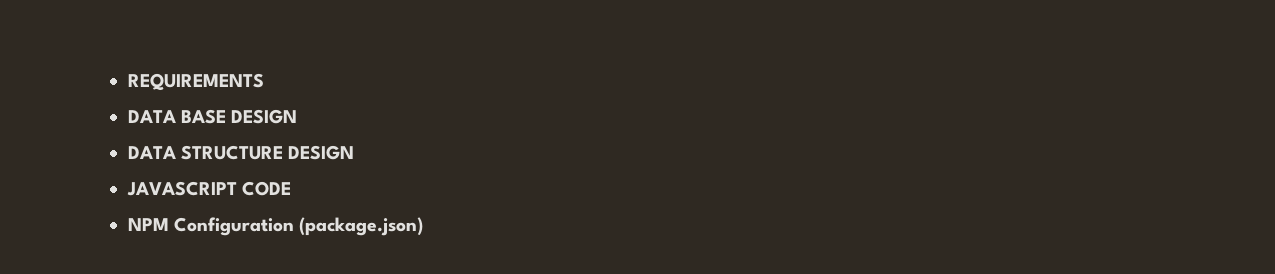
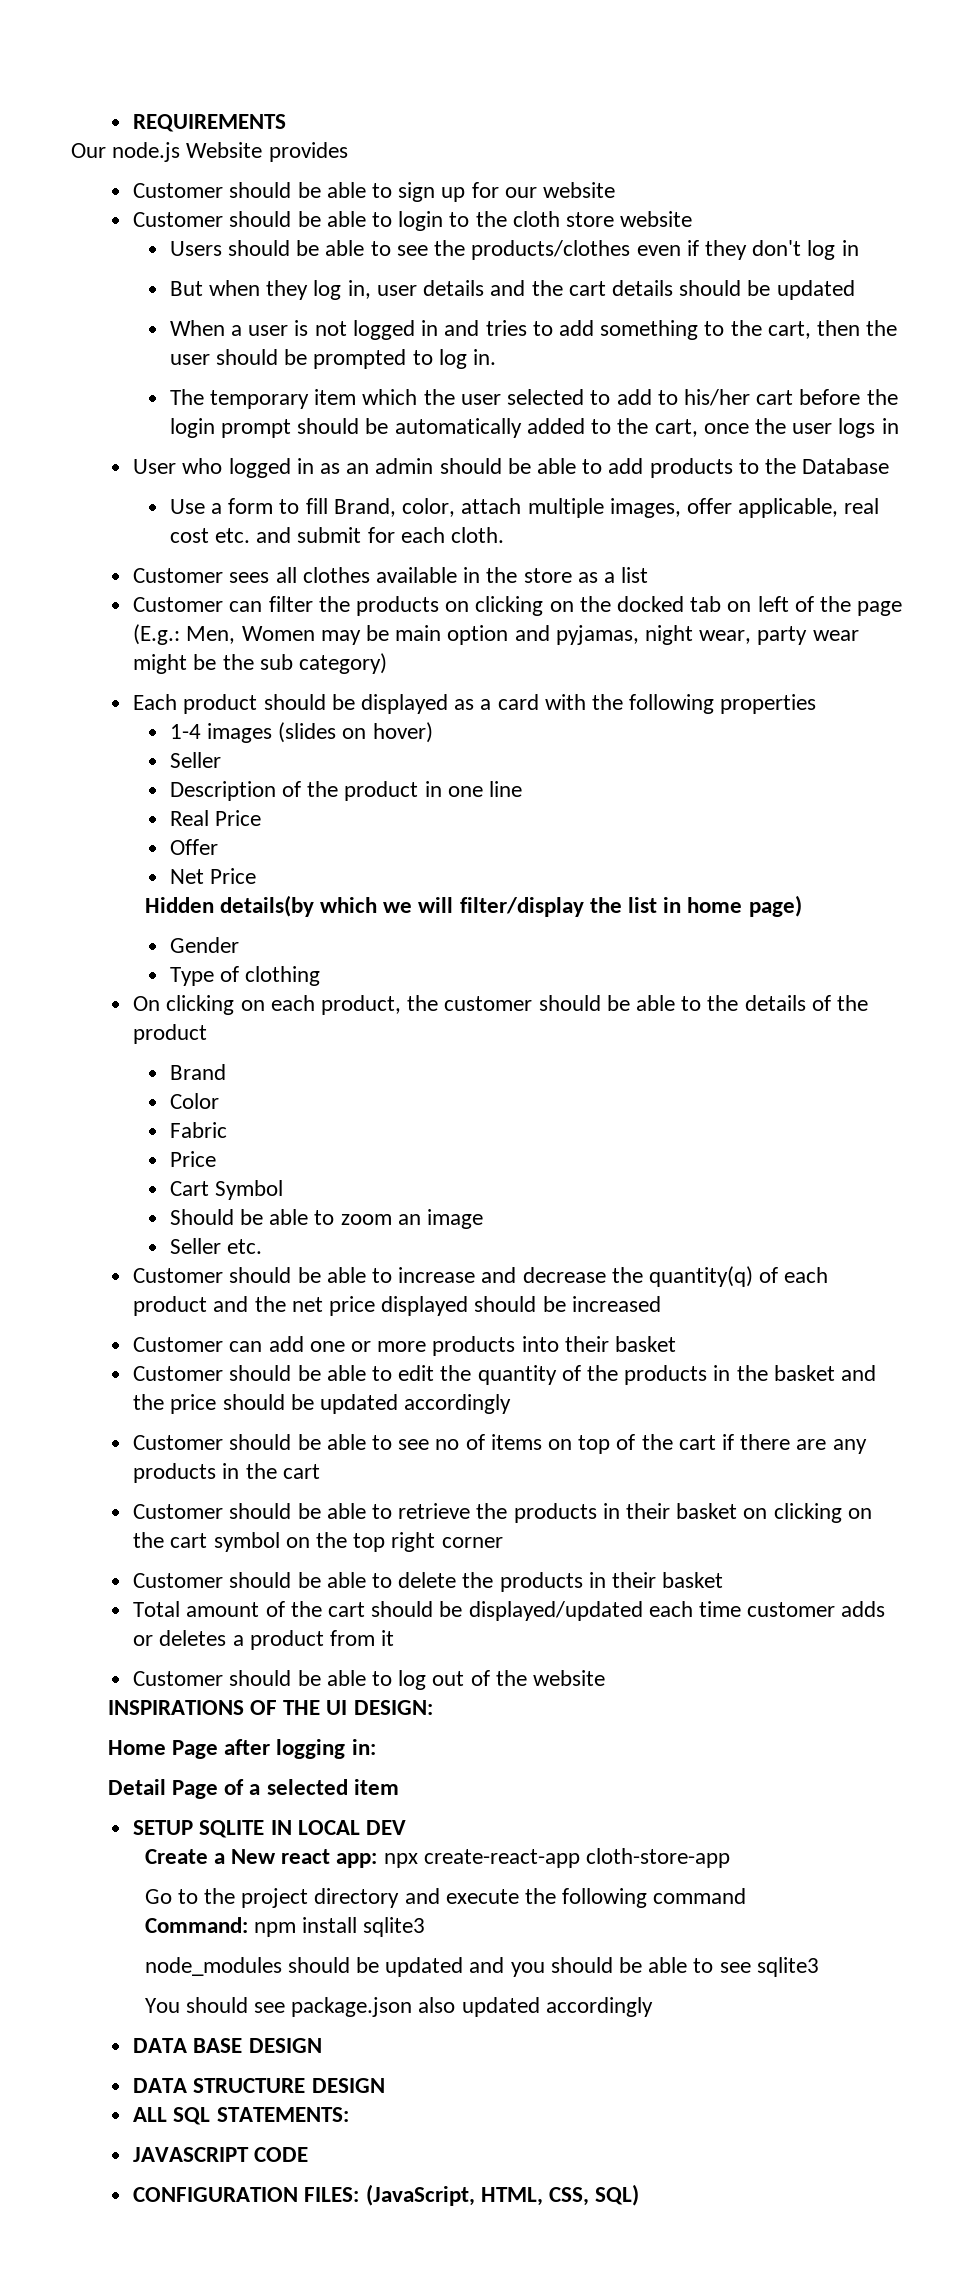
(264, 82) none -> [71,142,348,162] [133,182,615,202] [133,211,693,231] [169,240,859,260] [169,280,855,300] [169,320,898,340] [169,349,497,369] [169,389,898,409] [169,418,899,438] [133,458,890,478] [169,498,880,518] [169,527,505,543] [133,567,649,583] [133,596,903,616] [133,624,859,645] [133,653,387,674] [133,694,817,714] [169,722,433,743] [169,752,221,768] [169,781,523,801] [169,810,262,826] [169,839,218,855] [169,868,257,884] [144,895,802,917] [169,937,239,953] [169,966,321,986] [133,995,869,1015] [133,1024,208,1044] [169,1064,226,1080] [169,1093,219,1109] [169,1122,227,1138] [169,1151,216,1167] [169,1180,284,1200] [169,1209,484,1229] [169,1238,263,1254] [133,1266,829,1287] [133,1296,661,1316] [133,1336,676,1356] [133,1365,877,1385] [133,1394,512,1414] [133,1434,867,1454] [133,1463,320,1483] [133,1503,872,1523] [133,1532,503,1552] [133,1572,724,1592] [133,1601,886,1621] [133,1630,395,1650] [133,1670,605,1690] [107,1700,433,1715] [107,1739,376,1759] [107,1779,399,1799] [133,1820,406,1838] [144,1848,731,1868] [144,1888,747,1908] [144,1917,426,1937] [144,1957,819,1977] [144,1997,653,2017] // Our node.js Website provides // Customer should be able to sign up for our website // Customer should be able to login to the cloth store website // Users should be able to see the products/clothes even if they don't log in // But when they log in, user details and the cart details should be updated // When a user is not logged in and tries to add something to the cart, then the user should be prompted to log in. // The temporary item which the user selected to add to his/her cart before the login prompt should be automatically added to the cart, once the user logs in // User who logged in as an admin should be able to add products to the Database // Use a form to fill Brand, color, attach multiple images, offer applicable, real cost etc. and submit for each cloth. // Customer sees all clothes available in the store as a list // Customer can filter the products on clicking on the docked tab on left of the page (E.g.: Men, Women may be main option and pyjamas, night wear, party wear might be the sub category) // Each product should be displayed as a card with the following properties // 1-4 images (slides on hover) // Seller // Description of the product in one line // Real Price // Offer // Net Price // Hidden details(by which we will filter/display the list in home page) // Gender // Type of clothing // On clicking on each product, the customer should be able to the details of the product // Brand // Color // Fabric // Price // Cart Symbol // Should be able to zoom an image // Seller etc. // Customer should be able to increase and decrease the quantity(q) of each product and the net price displayed should be increased // Customer can add one or more products into their basket // Customer should be able to edit the quantity of the products in the basket and the price should be updated accordingly // Customer should be able to see no of items on top of the cart if there are any products in the cart // Customer should be able to retrieve the products in their basket on clicking on the cart symbol on the top right corner // Customer should be able to delete the products in their basket // Total amount of the cart should be displayed/updated each time customer adds or deletes a product from it // Customer should be able to log out of the website // INSPIRATIONS OF THE UI DESIGN: // Home Page after logging in: // Detail Page of a selected item // SETUP SQLITE IN LOCAL DEV // Create a New react app: npx create-react-app cloth-store-app // Go to the project directory and execute the following command // Command: npm install sqlite3 // node_modules should be updated and you should be able to see sqlite3 // You should see package.json also updated accordingly
(355, 152) none -> [133,2107,349,2125] // ALL SQL STATEMENTS:
[127,217,424,236] NPM Configuration (package.json) -> [133,2184,640,2206] CONFIGURATION FILES: (JavaScript, HTML, CSS, SQL)

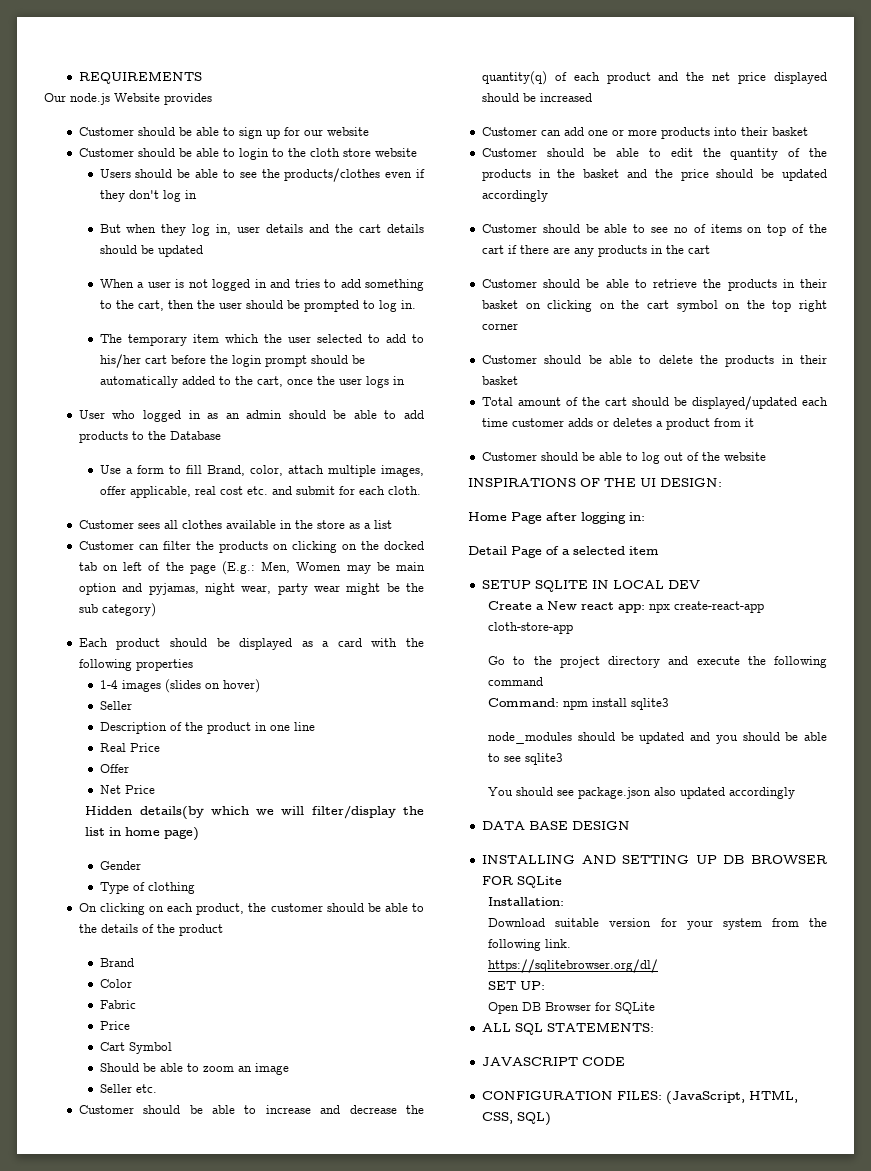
[133,2078,385,2093] DATA STRUCTURE DESIGN -> [481,855,827,864] [481,876,562,888] [488,897,565,906] [488,918,827,930] [488,939,572,951] [488,959,659,973] [488,981,546,990] [488,1002,656,1014] INSTALLING AND SETTING UP DB BROWSER FOR SQLite // Installation: // Download suitable version for your system from the following link. // https://sqlitebrowser.org/dl/ // SET UP: // Open DB Browser for SQLite

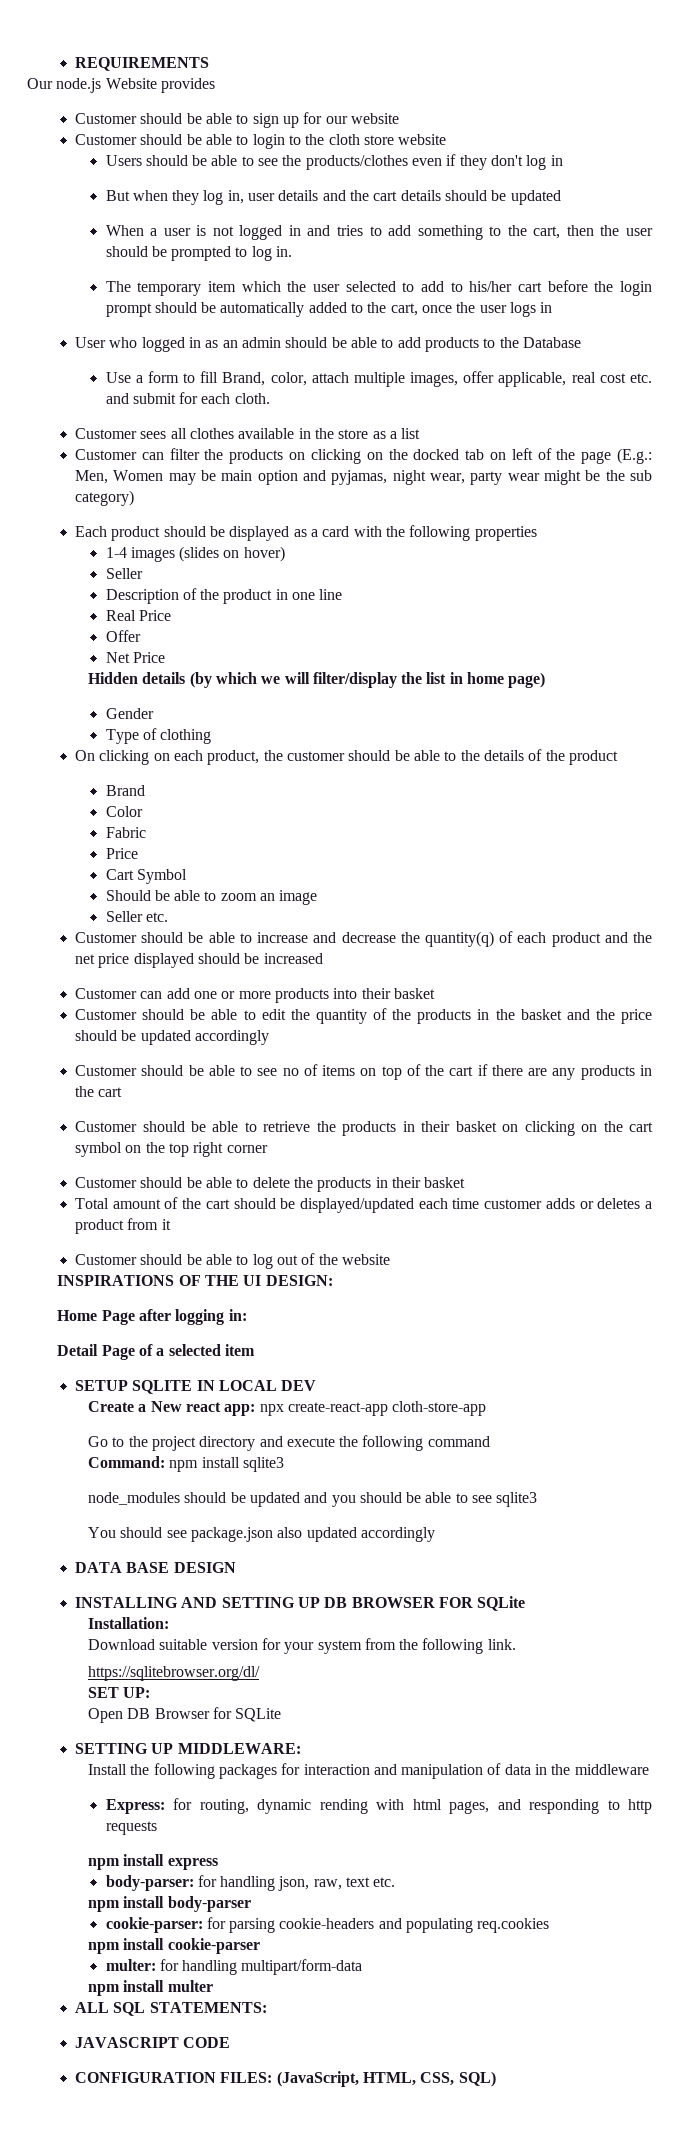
[139,806,204,819] details(by -> [142,672,212,688] details (by
(656, 1008) none -> [75,1743,301,1754] [87,1763,649,1779] [105,1798,653,1814] [105,1821,157,1835] [87,1854,218,1870] [105,1875,396,1891] [87,1896,251,1912] [105,1917,550,1933] [87,1938,260,1954] [105,1959,363,1975] [87,1980,213,1996] // SETTING UP MIDDLEWARE: // Install the following packages for interaction and manipulation of data in the middleware // Express: for routing, dynamic rending with html pages, and responding to http requests // npm install express // body-parser: for handling json, raw, text etc. // npm install body-parser // cookie-parser: for parsing cookie-headers and populating req.cookies // npm install cookie-parser // multer: for handling multipart/form-data // npm install multer

